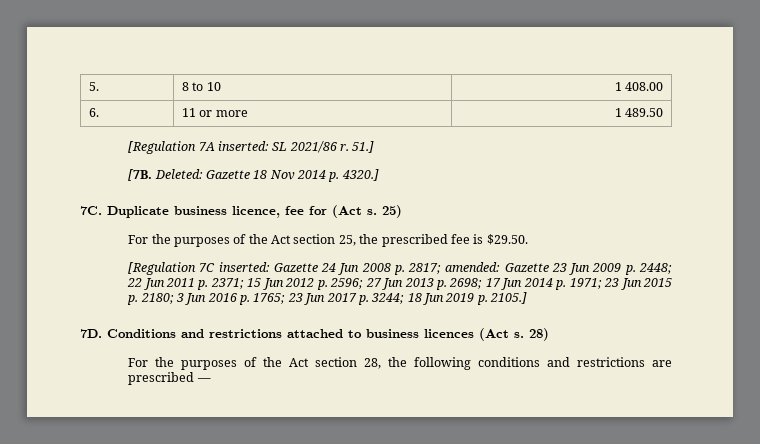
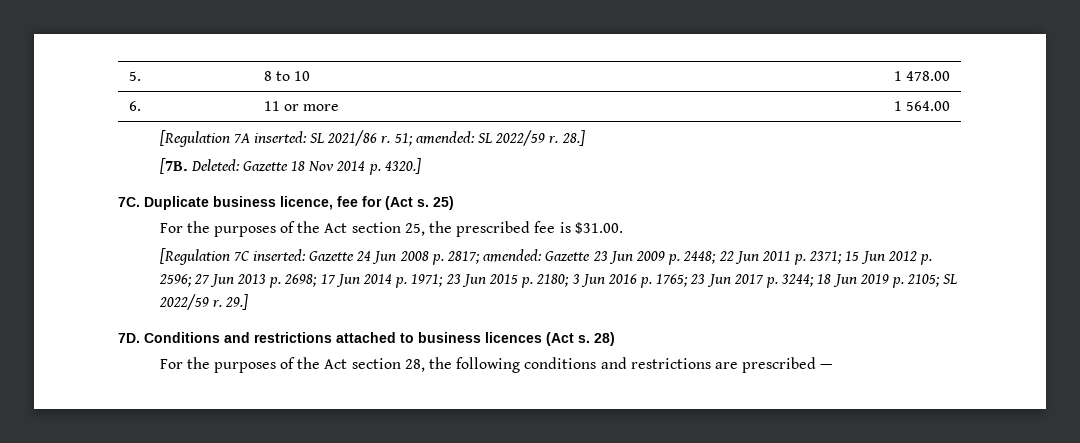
[624,82,663,91] 408.00 -> [906,71,951,81] 478.00
[624,108,663,117] 489.50 -> [906,101,951,111] 564.00
[352,141,375,153] 51.] -> [393,130,585,146] 51; amended: SL 2022/59 r. 28.]
[486,234,528,245] $29.50. -> [574,222,623,234] $31.00.
[490,292,528,304] 2105.] -> [907,274,958,287] [158,294,248,310] 2105; SL 2022/59 r. 29.]

